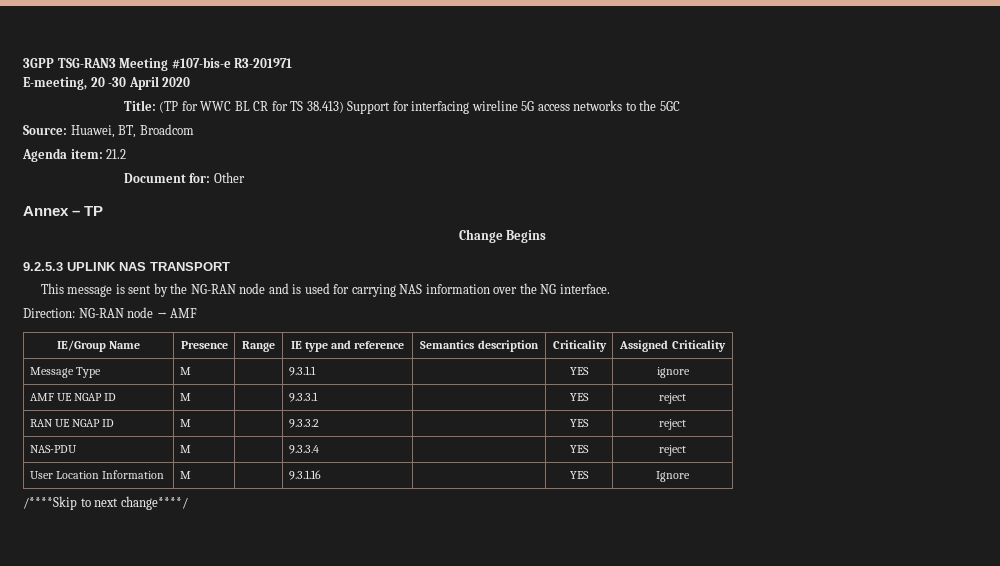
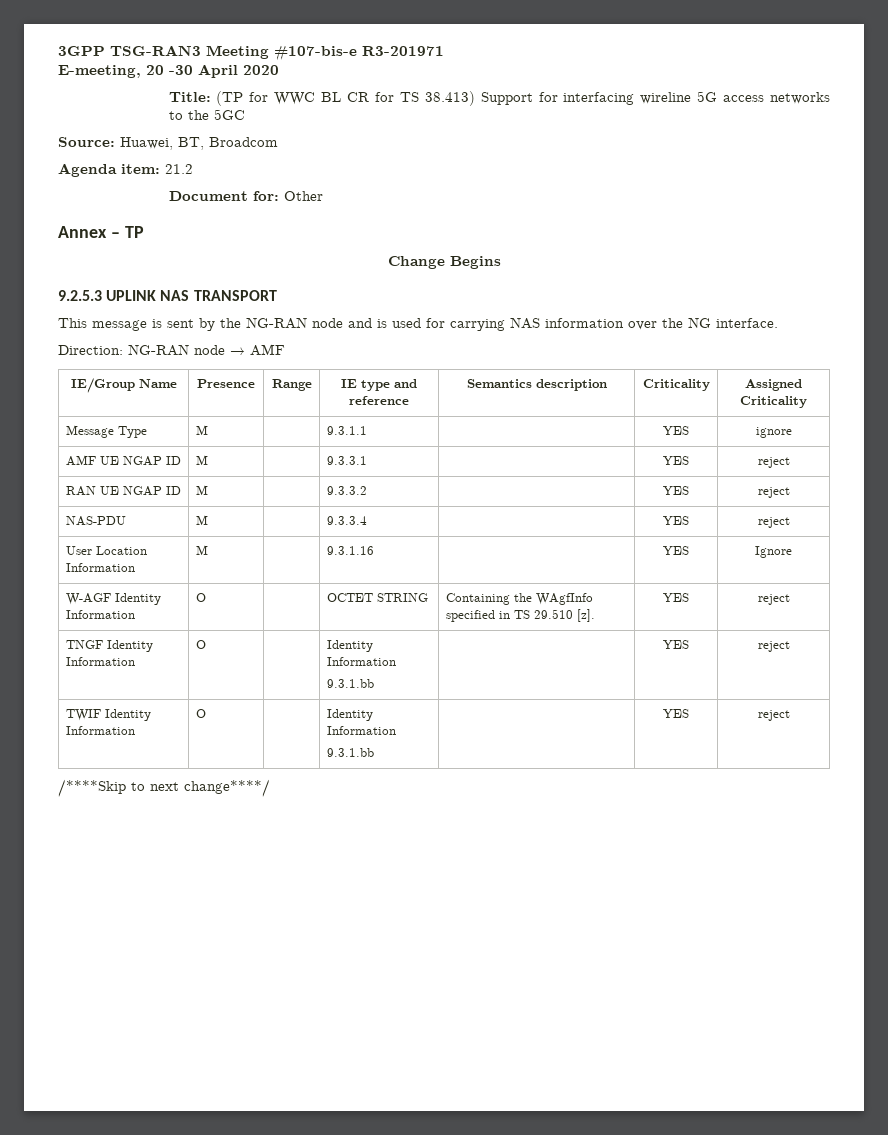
(690, 476) none -> [65,593,161,605] [65,610,135,619] [195,593,206,602] [326,593,428,602] [445,593,593,605] [445,609,595,622] [663,593,689,602] [757,594,790,605] [65,640,153,652] [65,657,135,666] [195,640,206,649] [326,640,373,652] [326,657,396,666] [326,679,374,688] [663,640,689,649] [757,641,790,652] [65,709,151,721] [65,726,135,735] [195,709,206,718] [326,709,373,721] [326,726,396,735] [326,748,374,757] [663,709,689,718] [757,710,790,721] // W-AGF Identity Information | O | | OCTET STRING | Containing the WAgfInfo specified in TS 29.510 [z]. | YES | reject // TNGF Identity Information | O | | Identity Information // 9.3.1.bb | | YES | reject // TWIF Identity Information | O | | Identity Information // 9.3.1.bb | | YES | reject

